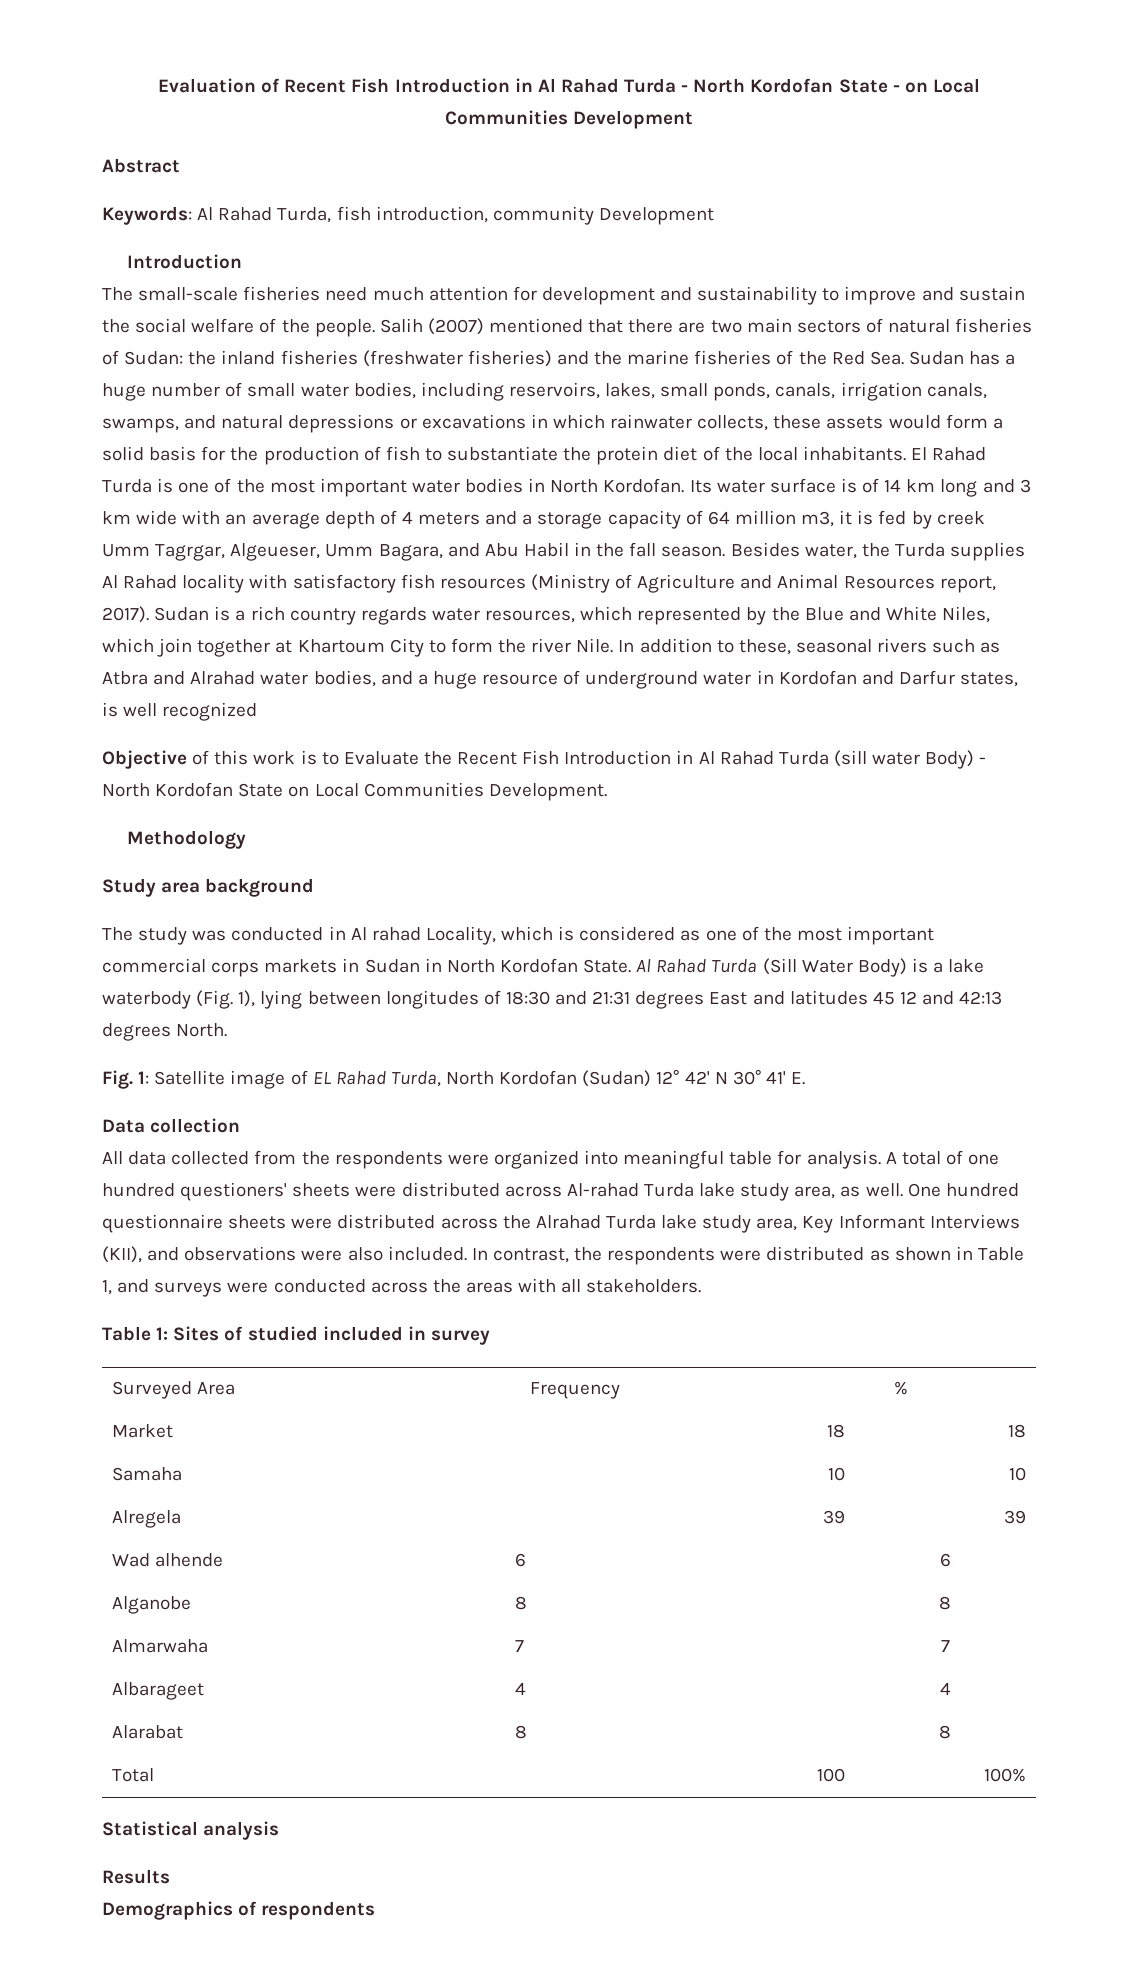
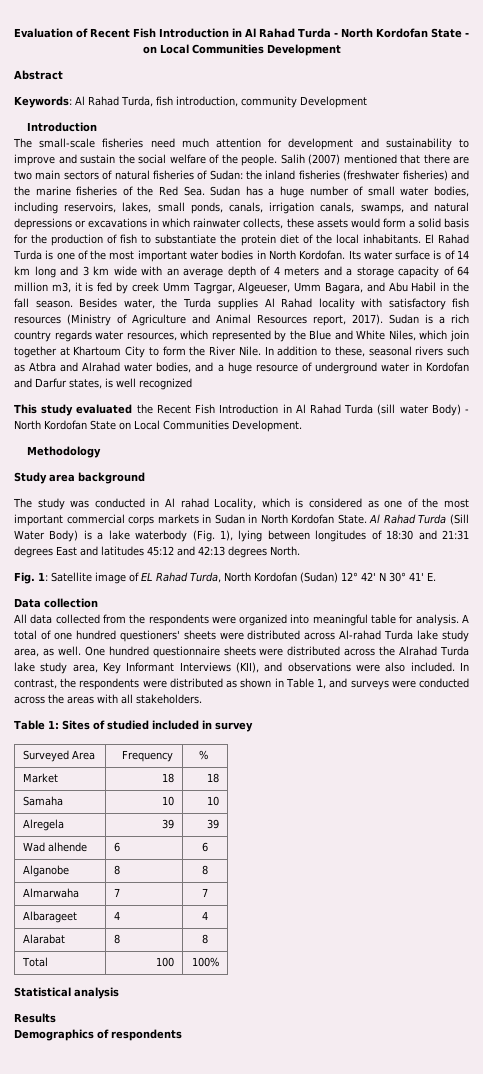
[531,638,572,653] river -> [209,346,237,356] River
[102,750,419,769] Objective of this work is to Evaluate -> [14,404,133,416] This study evaluated
[872,991,917,1005] 45 12 -> [147,546,174,556] 45:12

